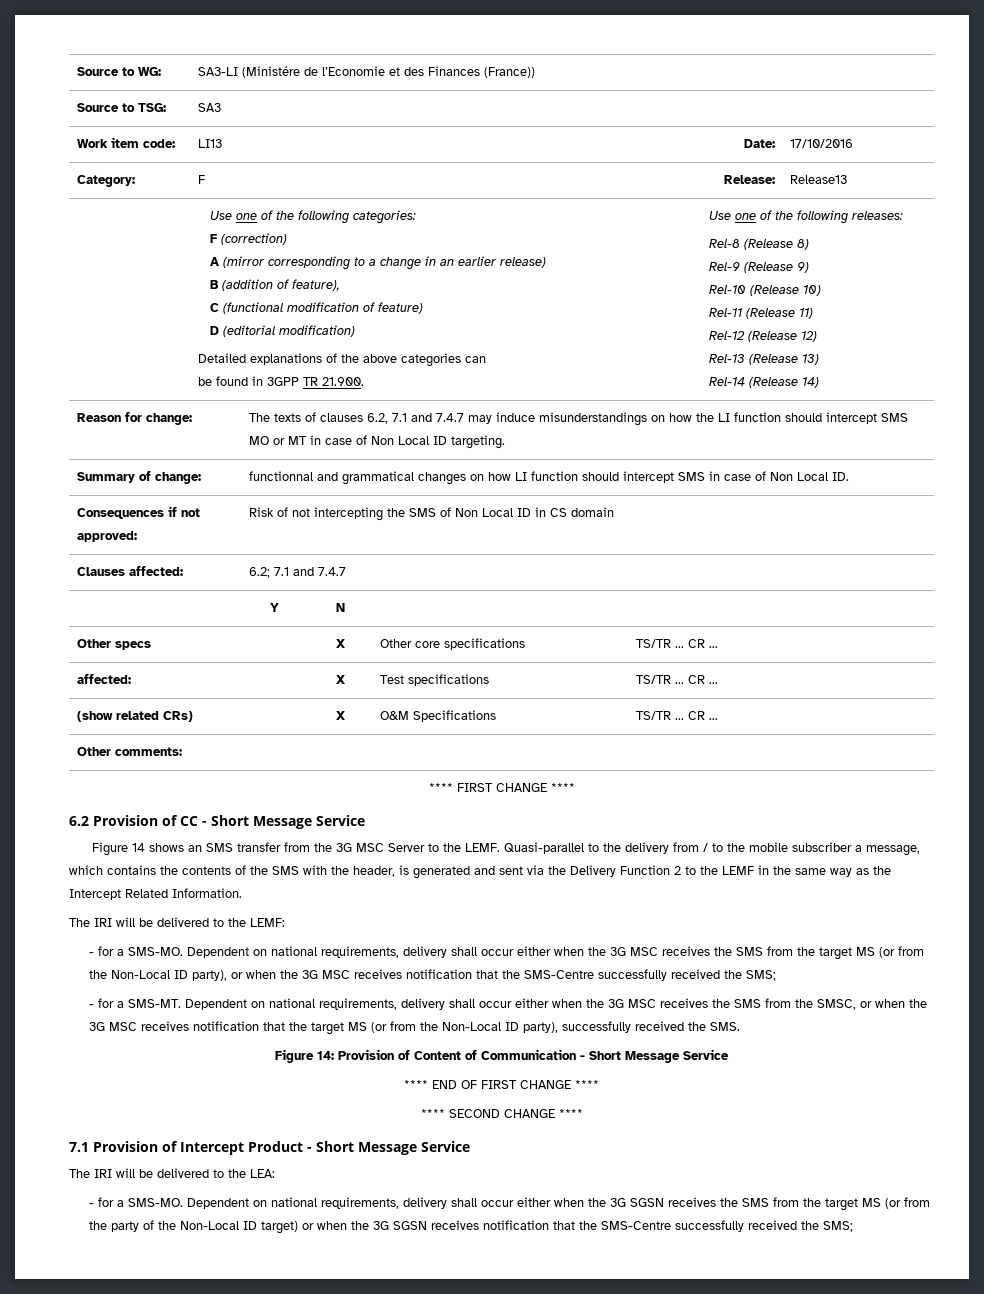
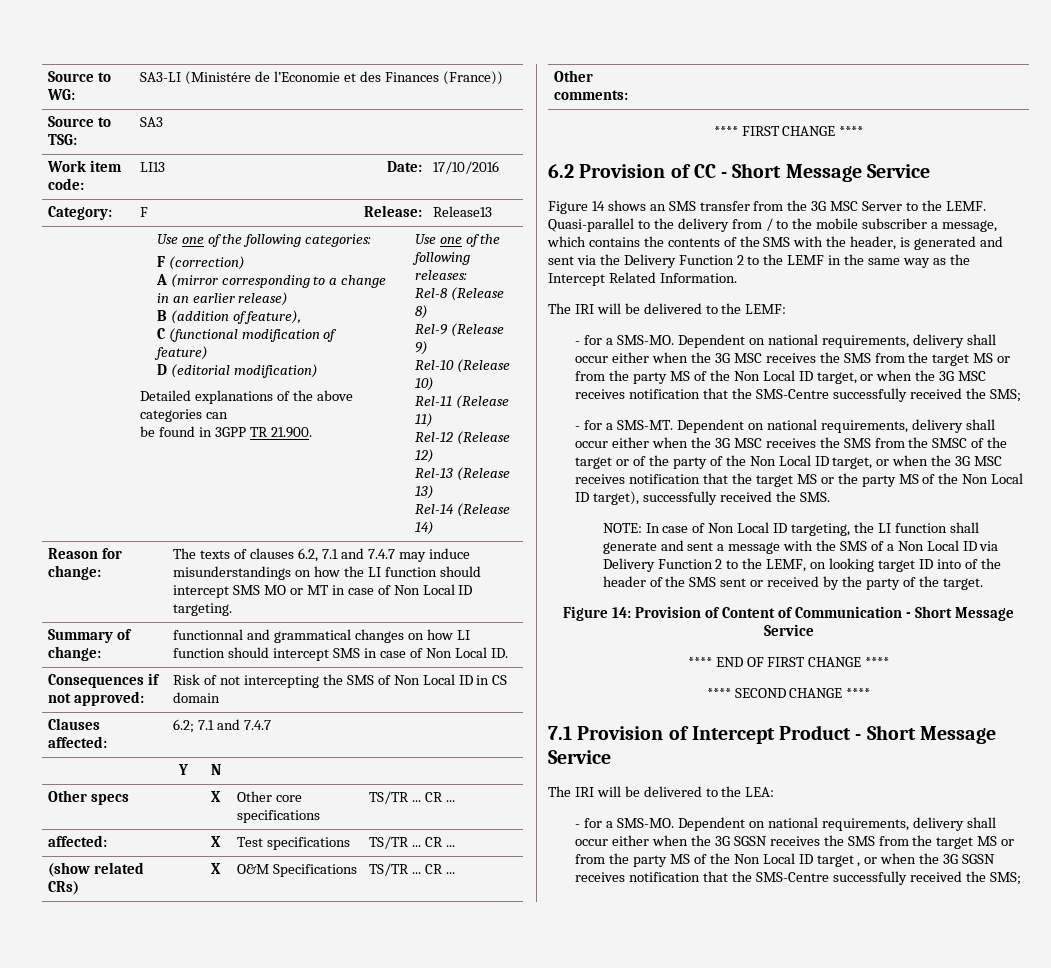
[879,946,925,958] [89,970,228,981] (or from the Non-Local ID party), -> [997,356,1011,363] [575,370,857,384] or from the party MS of the Non Local ID target,
[817,999,857,1010] SMSC, -> [932,437,1008,448] [575,455,873,469] SMSC of the target or of the party of the Non Local ID target,
[371,1021,741,1033] (or from the Non-Local ID party), successfully received the SMS. -> [820,473,1024,487] [575,491,830,505] [602,522,979,536] [602,540,999,554] [602,558,1001,572] [602,576,983,590] or the party MS of the Non Local ID target), successfully received the SMS. // NOTE: In case of Non Local ID targeting, the LI function shall generate and sent a message with the SMS of a Non Local ID via Delivery Function 2 to the LEMF, on looking target ID into of the header of the SMS sent or received by the party of the target.
[885,1197,931,1209] [89,1220,299,1234] (or from the party of the Non-Local ID target) -> [1001,839,1015,846] [575,853,861,867] or from the party MS of the Non Local ID target ,

